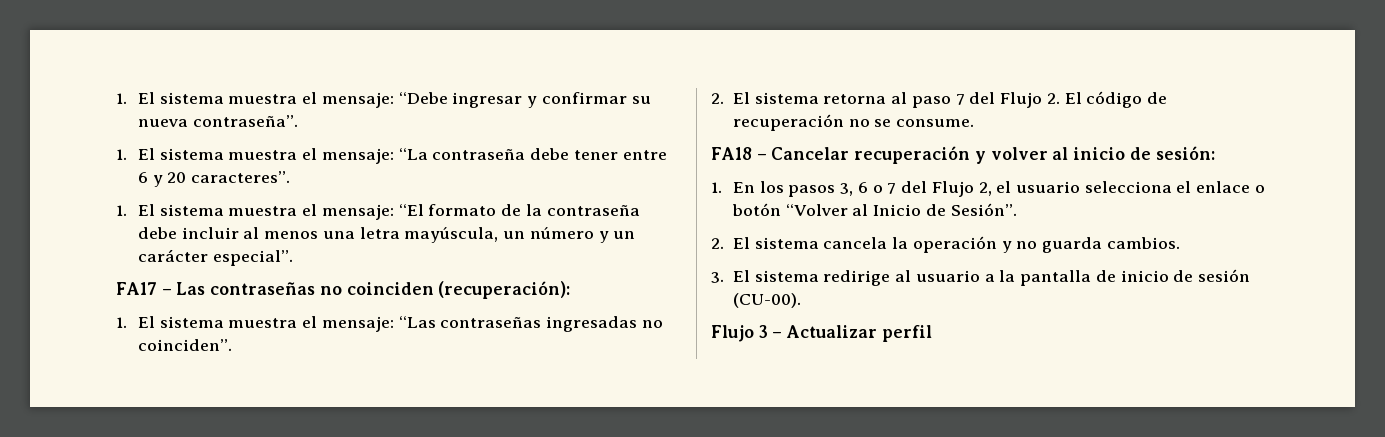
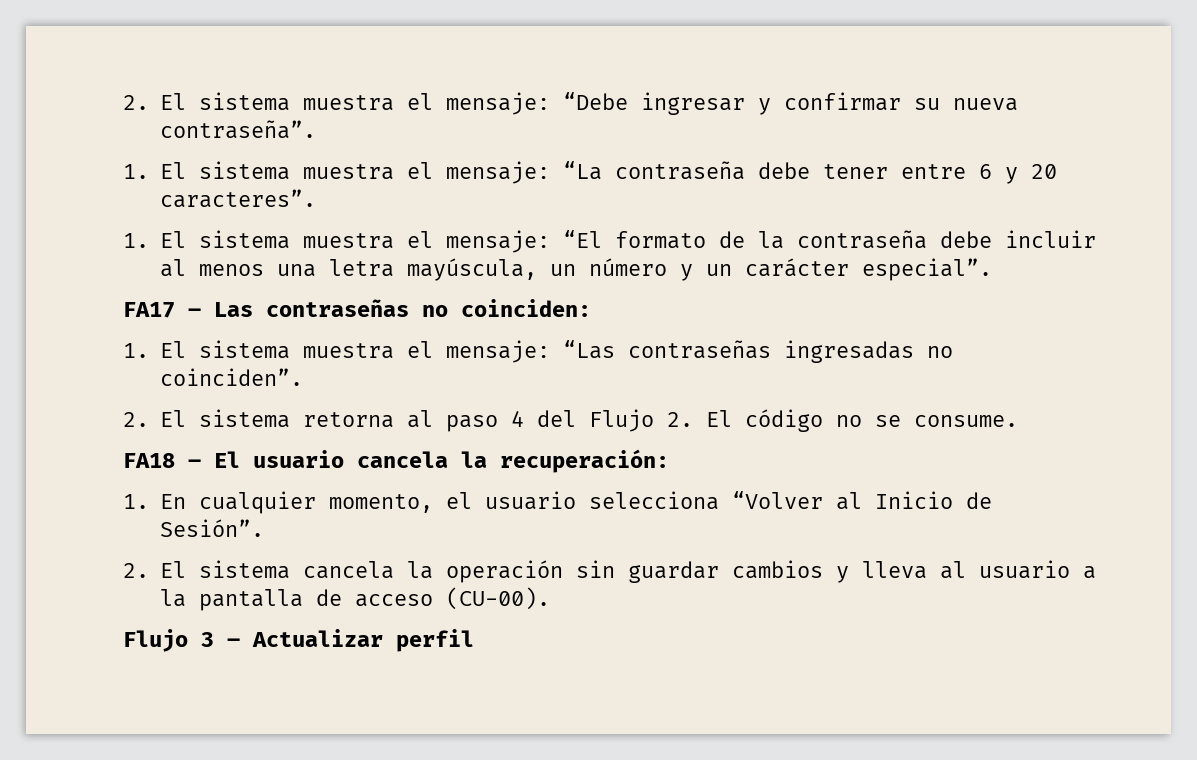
[116,93,127,104] 1. -> [123,95,149,110] 2.
[346,281,571,299] coinciden (recuperación): -> [461,299,591,317] coinciden:
[955,94,965,105] 7 -> [510,411,524,427] 4
[1146,92,1167,104] [732,114,844,131] de recuperación -> (823, 420) none
[771,146,1215,164] [711,181,1265,197] [731,203,781,216] Cancelar recuperación y volver al inicio de sesión: // 1. En los pasos 3, 6 o 7 del Flujo 2, el usuario selecciona el enlace o botón -> [214,449,669,473] [123,491,719,514] El usuario cancela la recuperación: // 1. En cualquier momento, el usuario selecciona
[1001,237,1180,253] [711,270,891,286] y no guarda cambios. // 3. El sistema redirige -> [575,560,927,583] sin guardar cambios y lleva
[1120,269,1250,282] inicio de sesión -> [354,594,433,607] acceso

